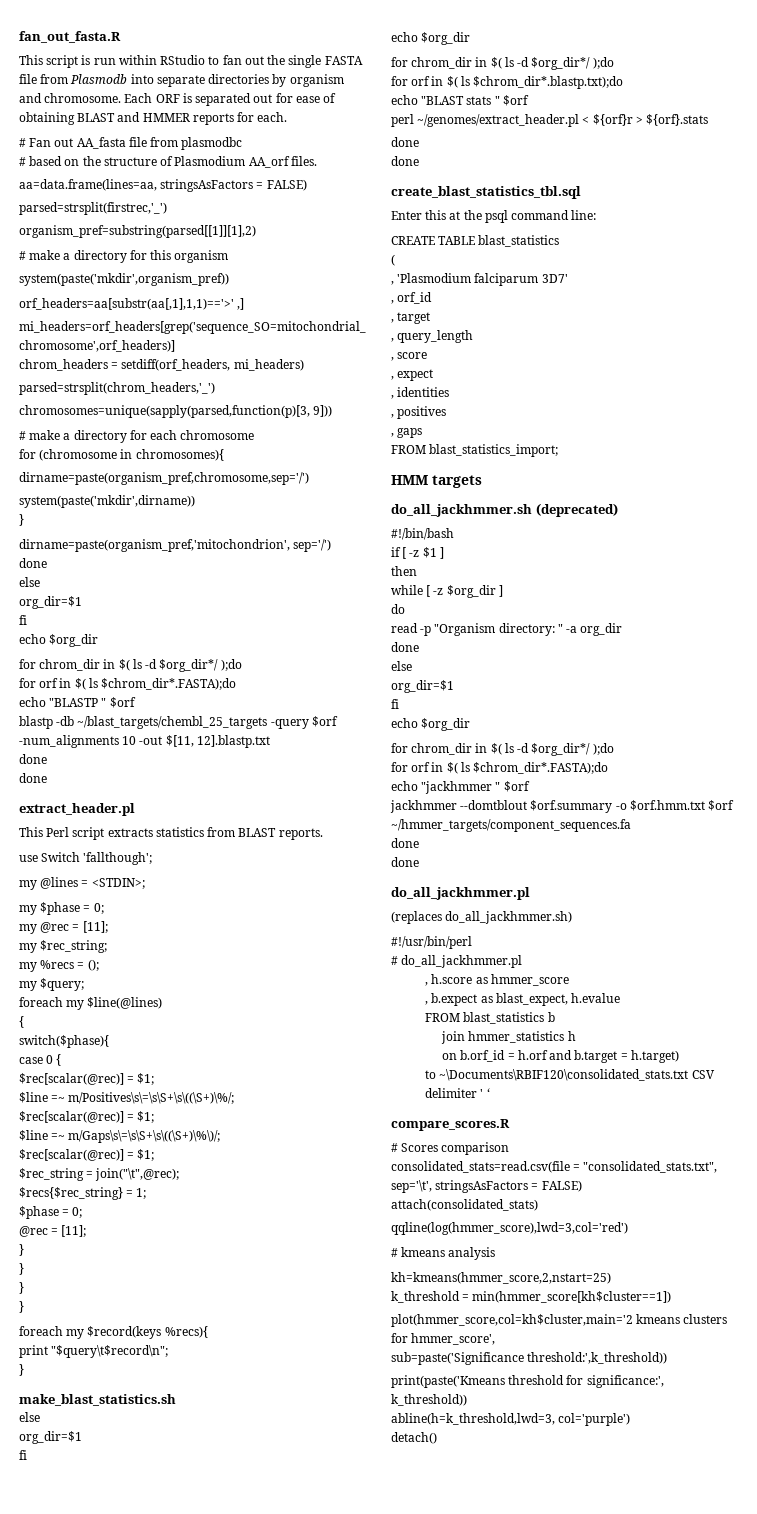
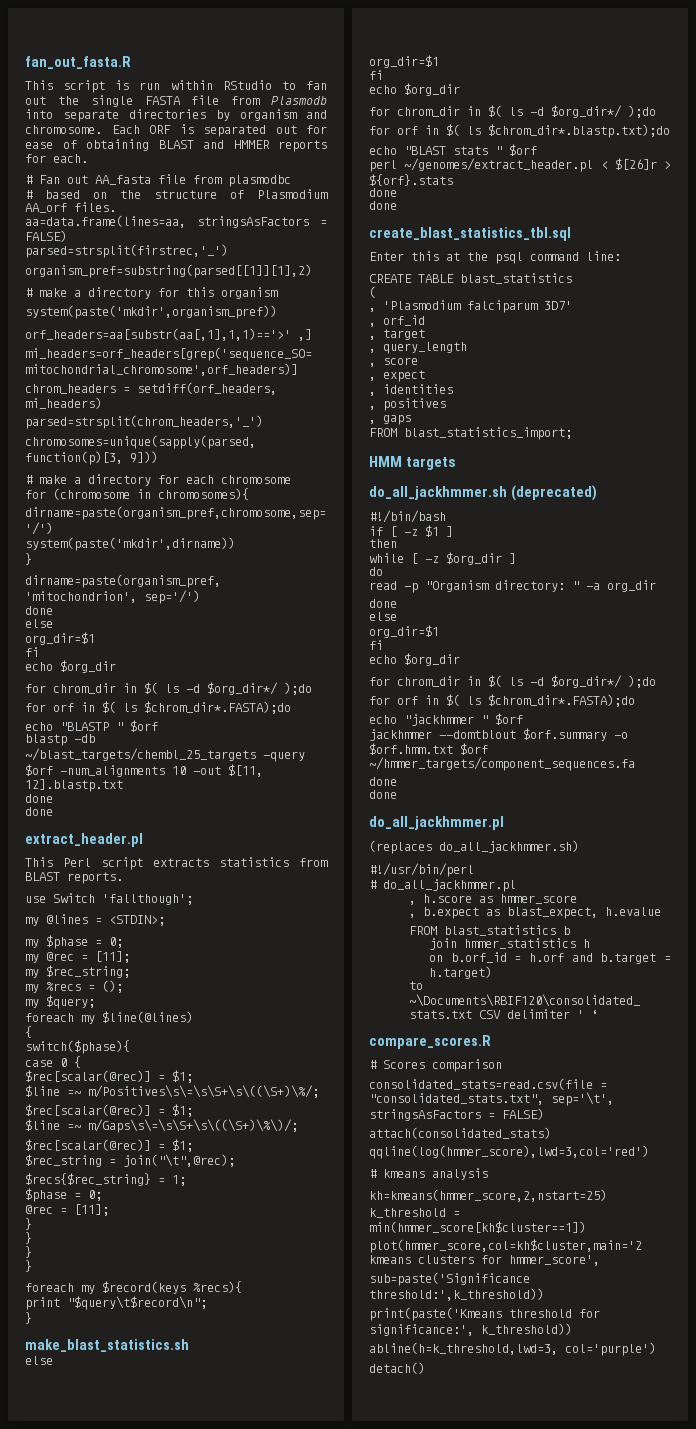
[592,114,633,126] ${orf}r -> [614,158,657,170] $[26]r

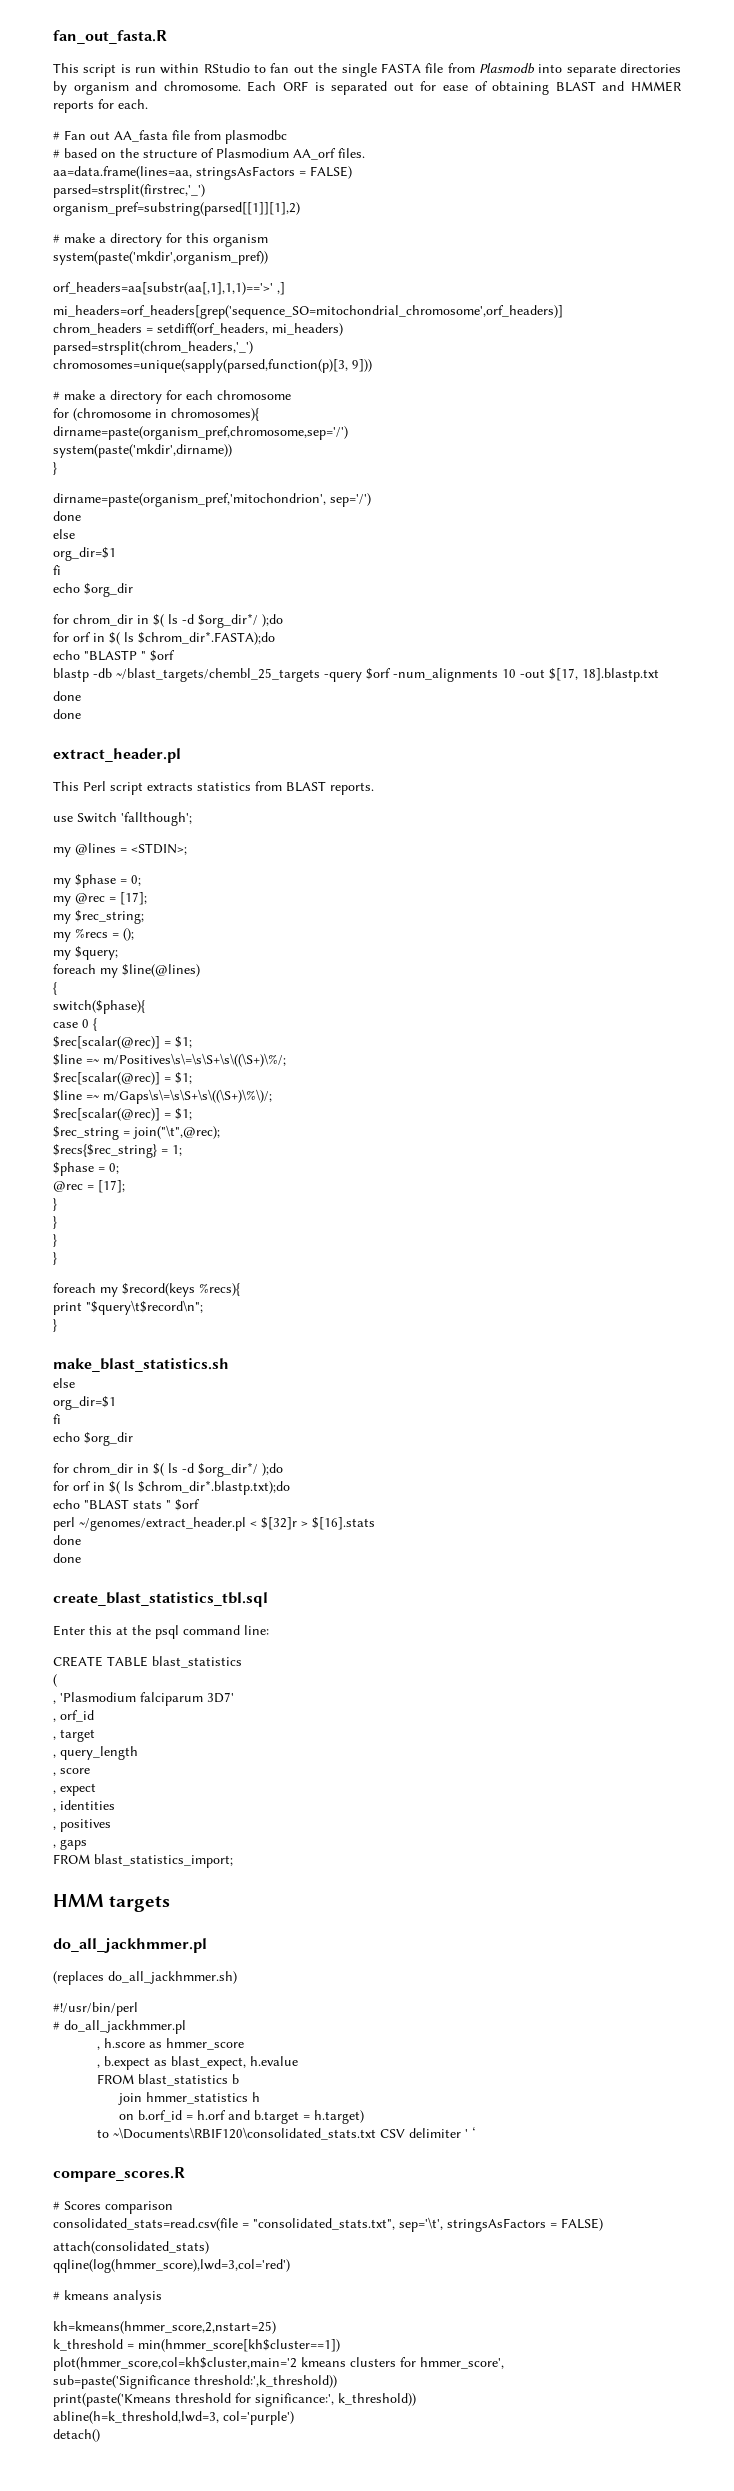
[228,764,263,777] [25,779,123,792] $[11, 12].blastp.txt -> [549,668,659,682] $[17, 18].blastp.txt
[95,951,130,963] [11]; -> [120,892,147,905] [17];
[74,1204,109,1216] [11]; -> [98,1180,125,1193] [17];
[614,158,671,170] [369,174,453,186] $[26]r > ${orf}.stats -> [261,1517,375,1530] $[32]r > $[16].stats
[369,485,597,501] [369,510,446,523] [369,525,453,537] [369,539,397,548] [369,552,516,565] [369,567,383,576] [369,580,656,593] [369,599,397,608] [369,612,397,621] [369,625,439,638] [369,640,383,650] [369,653,460,666] [369,675,656,688] [369,694,635,707] [369,713,523,726] [369,728,628,741] [369,743,488,755] [369,757,635,771] [369,777,397,786] [369,790,397,799] // do_all_jackhmmer.sh (deprecated) // #!/bin/bash // if [ -z $1 ] // then // while [ -z $org_dir ] // do // read -p "Organism directory: " -a org_dir // done // else // org_dir=$1 // fi // echo $org_dir // for chrom_dir in $( ls -d $org_dir*/ );do // for orf in $( ls $chrom_dir*.FASTA);do // echo "jackhmmer " $orf // jackhmmer --domtblout $orf.summary -o $orf.hmm.txt $orf ~/hmmer_targets/component_sequences.fa // done // done -> (171, 1904) none

